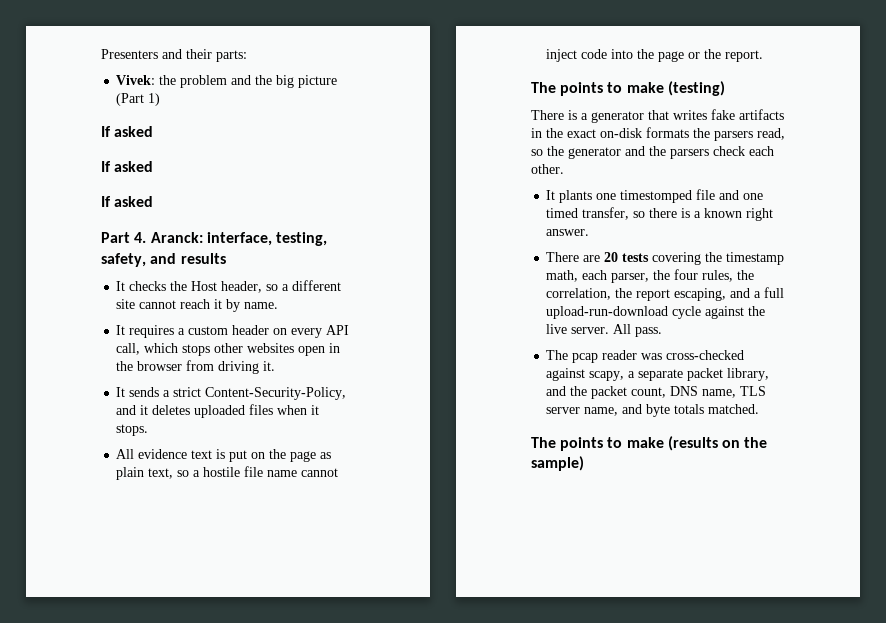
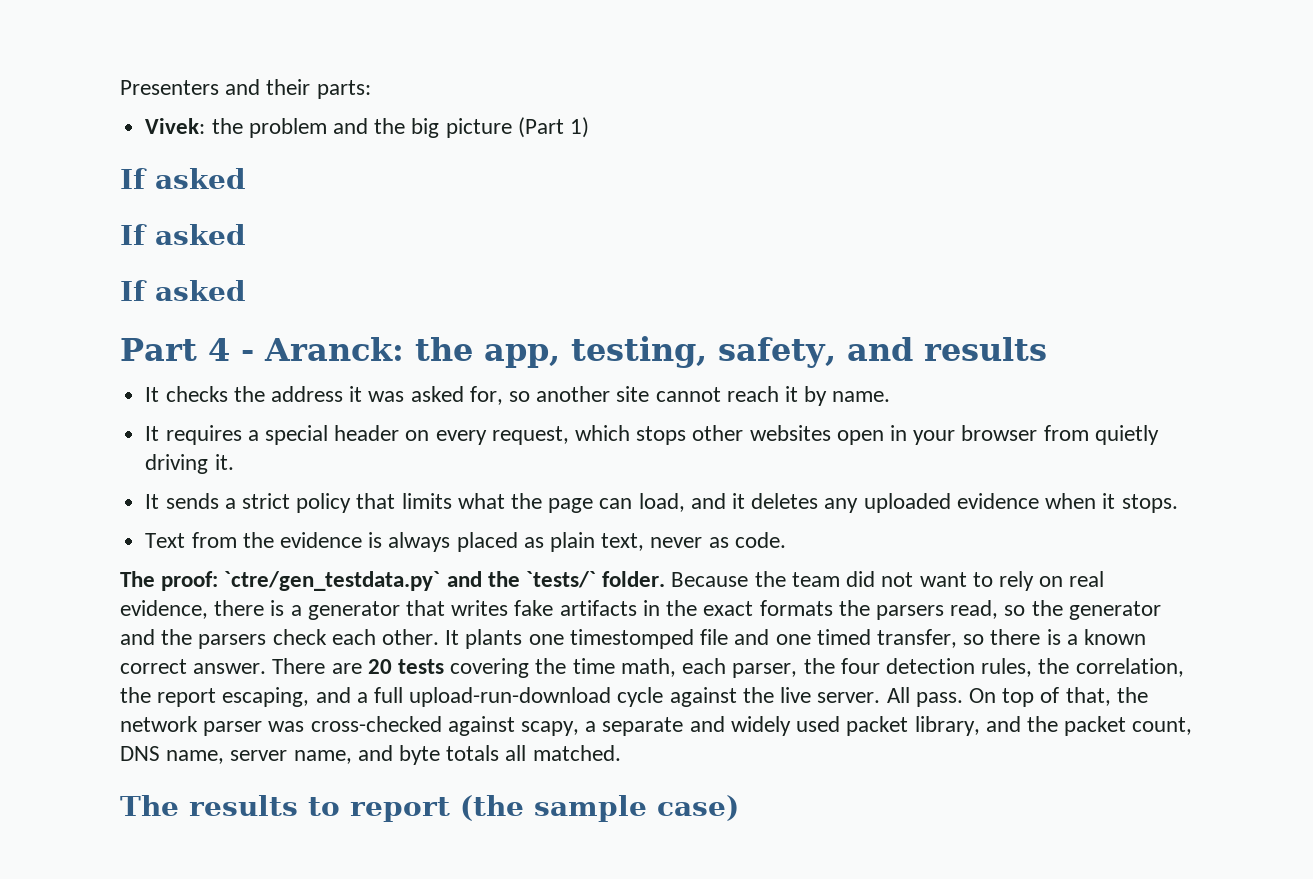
[134,232,272,246] 4. Aranck: interface, -> [207,337,560,368] 4 - Aranck: the app,
[191,280,342,293] Host header, so a different -> [270,386,611,405] address it was asked for, so another
[188,326,229,335] custom -> [264,425,328,445] special
[326,325,350,335] [116,343,141,355] API call, -> [491,426,569,445] request,
[116,361,134,371] the -> [913,430,956,445] your
(215, 365) none -> [1094,425,1159,445] quietly
[205,387,347,400] [116,404,320,418] [116,424,149,436] [116,449,332,462] [116,466,339,480] [546,49,764,62] [531,81,725,96] [531,110,564,120] Content-Security-Policy, and it deletes uploaded files when it stops. // All evidence text is put on the page as plain text, so a hostile file name cannot inject code into the page or the report. // The points to make (testing) // There -> [296,493,1178,513] [145,532,786,552] [120,571,1105,591] [120,600,265,619] policy that limits what the page can load, and it deletes any uploaded evidence when it stops. // Text from the evidence is always placed as plain text, never as code. // The proof: `ctre/gen_testdata.py` and the `tests/` folder. Because the team did not want to rely on real evidence, there
[600,128,642,138] on-disk -> (754, 608) none
(564, 169) // -> (440, 637) none
[746,208,774,221] right -> [120,659,187,674] correct
(590, 232) // -> (267, 668) none
[726,252,785,265] timestamp -> [572,658,615,674] time
(699, 274) none -> [885,658,975,674] detection
[546,350,638,363] // The pcap reader -> [968,687,1148,707] [120,716,263,736] On top of that, the network parser
(684, 375) none -> [689,716,841,736] and widely used
[740,386,767,396] TLS -> (225, 757) none
(705, 409) none -> [505,745,527,761] all
[560,436,768,451] [531,456,584,471] points to make (results on the sample) -> [189,795,739,822] results to report (the sample case)

